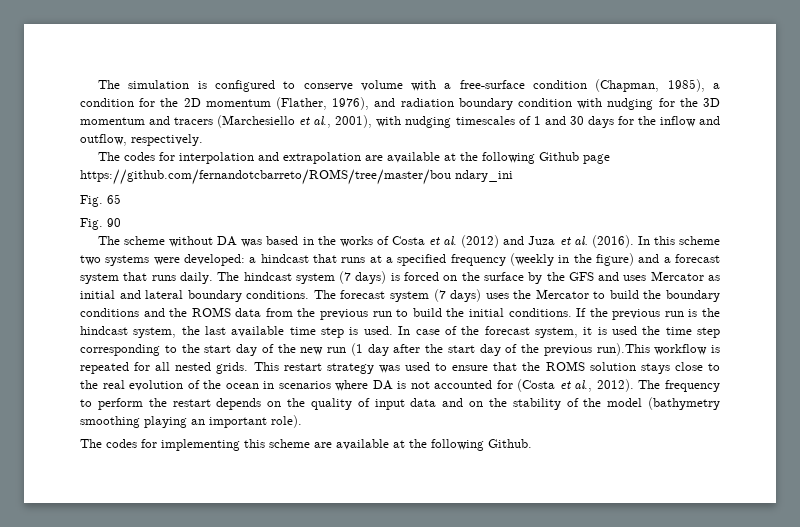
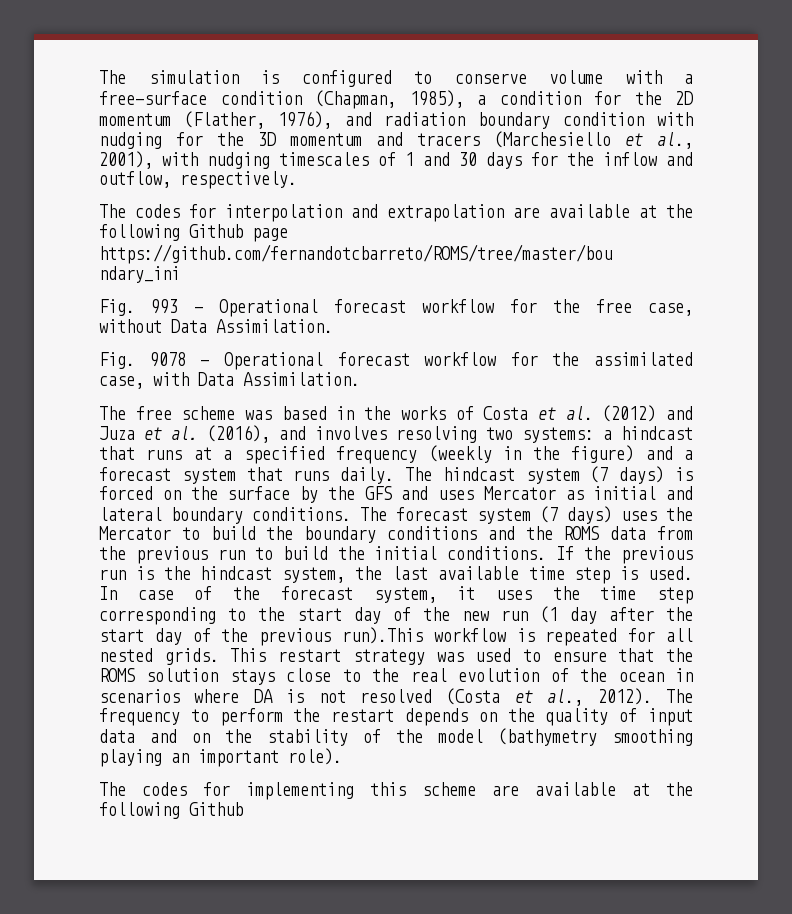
[107,194,121,204] [80,218,121,230] [97,236,238,247] 65 // Fig. 90 // The scheme without DA -> [151,299,693,317] [99,319,333,333] [99,352,693,370] [99,372,360,389] [99,406,236,420] 993 - Operational forecast workflow for the free case, without Data Assimilation. // Fig. 9078 - Operational forecast workflow for the assimilated case, with Data Assimilation. // The free scheme
[591,235,720,248] [80,254,245,266] (2016). In this scheme two systems were developed: -> [207,425,594,443] (2016), and involves resolving two systems:
[597,326,637,335] is used -> [495,590,532,600] uses
[434,380,513,389] accounted for -> [360,689,432,703] resolved
[488,439,532,448] Github. -> [189,802,243,816] Github

